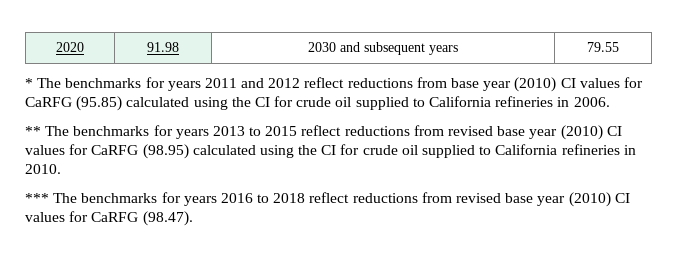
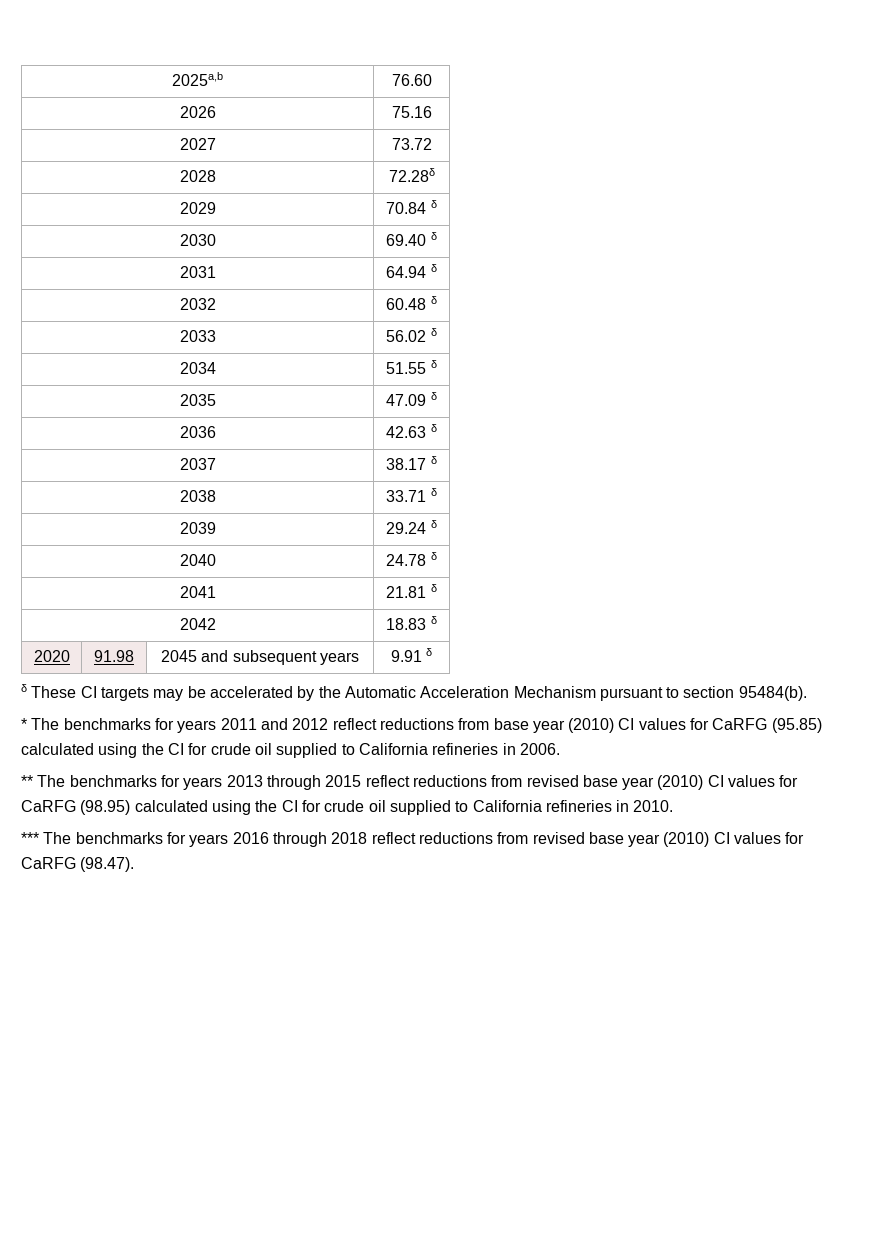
(56, 47) none -> [172,72,223,86] [391,74,432,86] [179,106,216,118] [391,106,432,118] [179,138,216,150] [391,138,432,150] [179,170,216,182] [388,168,435,182] [179,202,216,214] [386,200,437,214] [179,234,216,246] [386,232,437,246] [179,266,216,278] [386,264,437,278] [179,298,216,310] [386,296,437,310] [179,330,216,342] [386,328,437,342] [179,362,216,374] [386,360,437,374] [179,394,216,406] [386,392,437,406] [179,426,216,438] [386,424,437,438] [179,458,216,470] [386,456,437,470] [179,490,216,502] [386,488,437,502] [179,522,216,534] [386,520,437,534] [179,554,216,566] [386,552,437,566] [179,586,216,598] [386,584,437,598] [179,618,216,630] [386,616,437,630] 2025a,b | 76.60 // 2026 | 75.16 // 2027 | 73.72 // 2028 | 72.28δ // 2029 | 70.84 δ // 2030 | 69.40 δ // 2031 | 64.94 δ // 2032 | 60.48 δ // 2033 | 56.02 δ // 2034 | 51.55 δ // 2035 | 47.09 δ // 2036 | 42.63 δ // 2037 | 38.17 δ // 2038 | 33.71 δ // 2039 | 29.24 δ // 2040 | 24.78 δ // 2041 | 21.81 δ // 2042 | 18.83 δ //
[308,42,336,52] 2030 -> [161,650,198,662] 2045
[587,42,619,52] 79.55 -> [390,648,433,662] [21,684,807,701] 9.91 δ // δ These CI targets may be accelerated by the Automatic Acceleration Mechanism pursuant to section 95484(b).
[249,127,262,136] to -> [266,775,321,790] through
[257,194,270,203] to -> [272,832,327,847] through

